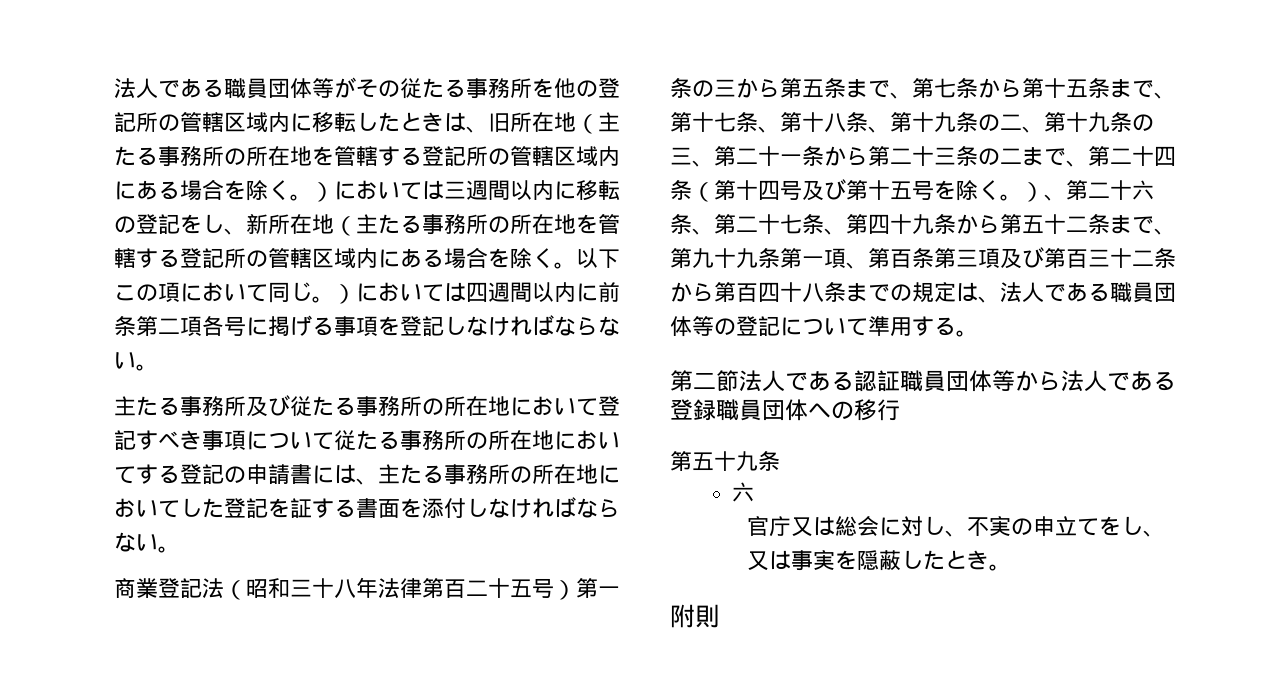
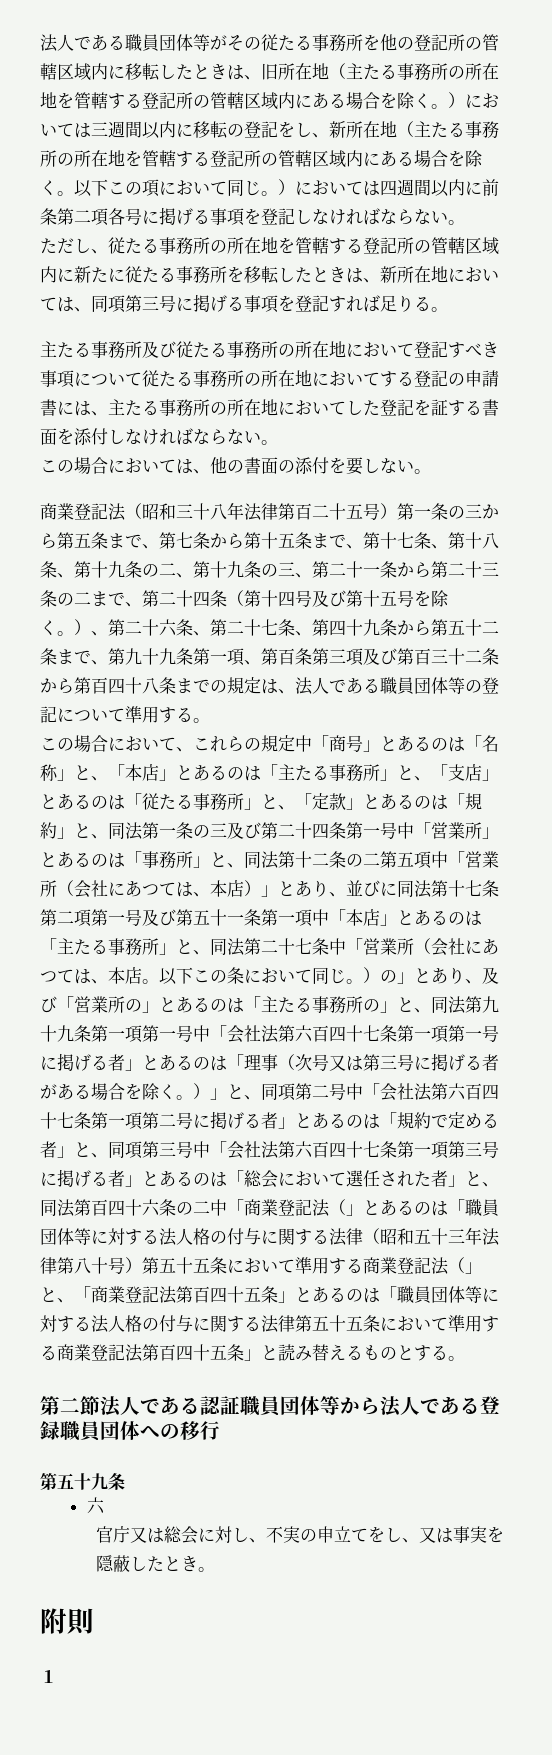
(158, 367) none -> [40,237,499,255] [40,266,499,284] [40,294,448,313] // ただし、従たる事務所の所在地を管轄する登記所の管轄区域内に新たに従たる事務所を移転したときは、新所在地においては、同項第三号に掲げる事項を登記すれば足りる。
(180, 549) none -> [40,457,431,475] // この場合においては、他の書面の添付を要しない。
(978, 333) none -> [40,735,499,752] [40,764,499,781] [40,793,482,810] [40,822,499,840] [40,851,499,869] [40,880,499,898] [40,909,482,927] [40,938,499,956] [40,967,499,985] [40,996,499,1014] [40,1025,499,1043] [40,1053,499,1071] [40,1083,499,1101] [40,1111,499,1130] [40,1141,499,1159] [40,1169,499,1188] [40,1199,499,1217] [40,1227,500,1246] [40,1257,482,1275] [40,1286,499,1304] [40,1315,499,1333] [40,1344,465,1362] // この場合において、これらの規定中「商号」とあるのは「名称」と、「本店」とあるのは「主たる事務所」と、「支店」とあるのは「従たる事務所」と、「定款」とあるのは「規約」と、同法第一条の三及び第二十四条第一号中「営業所」とあるのは「事務所」と、同法第十二条の二第五項中「営業所（会社にあつては、本店）」とあり、並びに同法第十七条第二項第一号及び第五十一条第一項中「本店」とあるのは「主たる事務所」と、同法第二十七条中「営業所（会社にあつては、本店。以下この条において同じ。）の」とあり、及び「営業所の」とあるのは「主たる事務所の」と、同法第九十九条第一項第一号中「会社法第六百四十七条第一項第一号に掲げる者」とあるのは「理事（次号又は第三号に掲げる者がある場合を除く。）」と、同項第二号中「会社法第六百四十七条第一項第二号に掲げる者」とあるのは「規約で定める者」と、同項第三号中「会社法第六百四十七条第一項第三号に掲げる者」とあるのは「総会において選任された者」と、同法第百四十六条の二中「商業登記法（」とあるのは「職員団体等に対する法人格の付与に関する法律（昭和五十三年法律第八十号）第五十五条において準用する商業登記法（」と、「商業登記法第百四十五条」とあるのは「職員団体等に対する法人格の付与に関する法律第五十五条において準用する商業登記法第百四十五条」と読み替えるものとする。
(720, 616) none -> [40,1670,57,1683] // １

